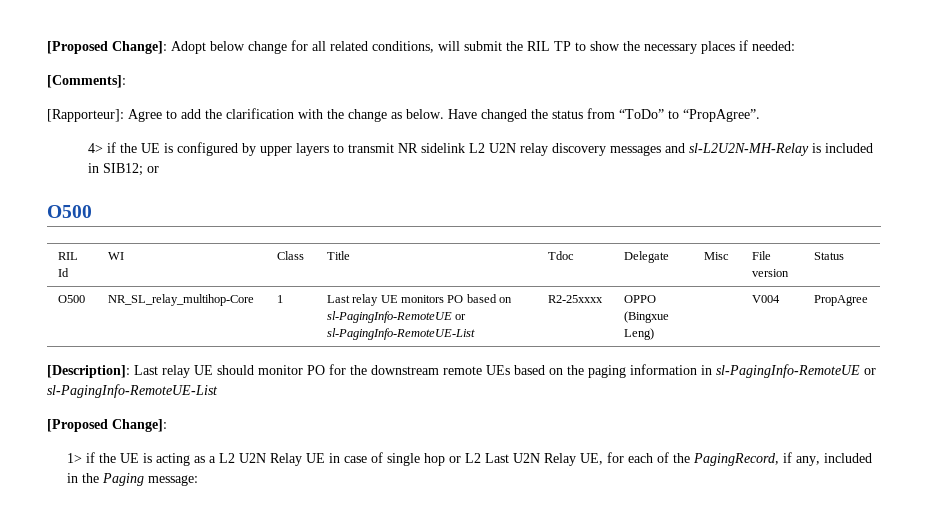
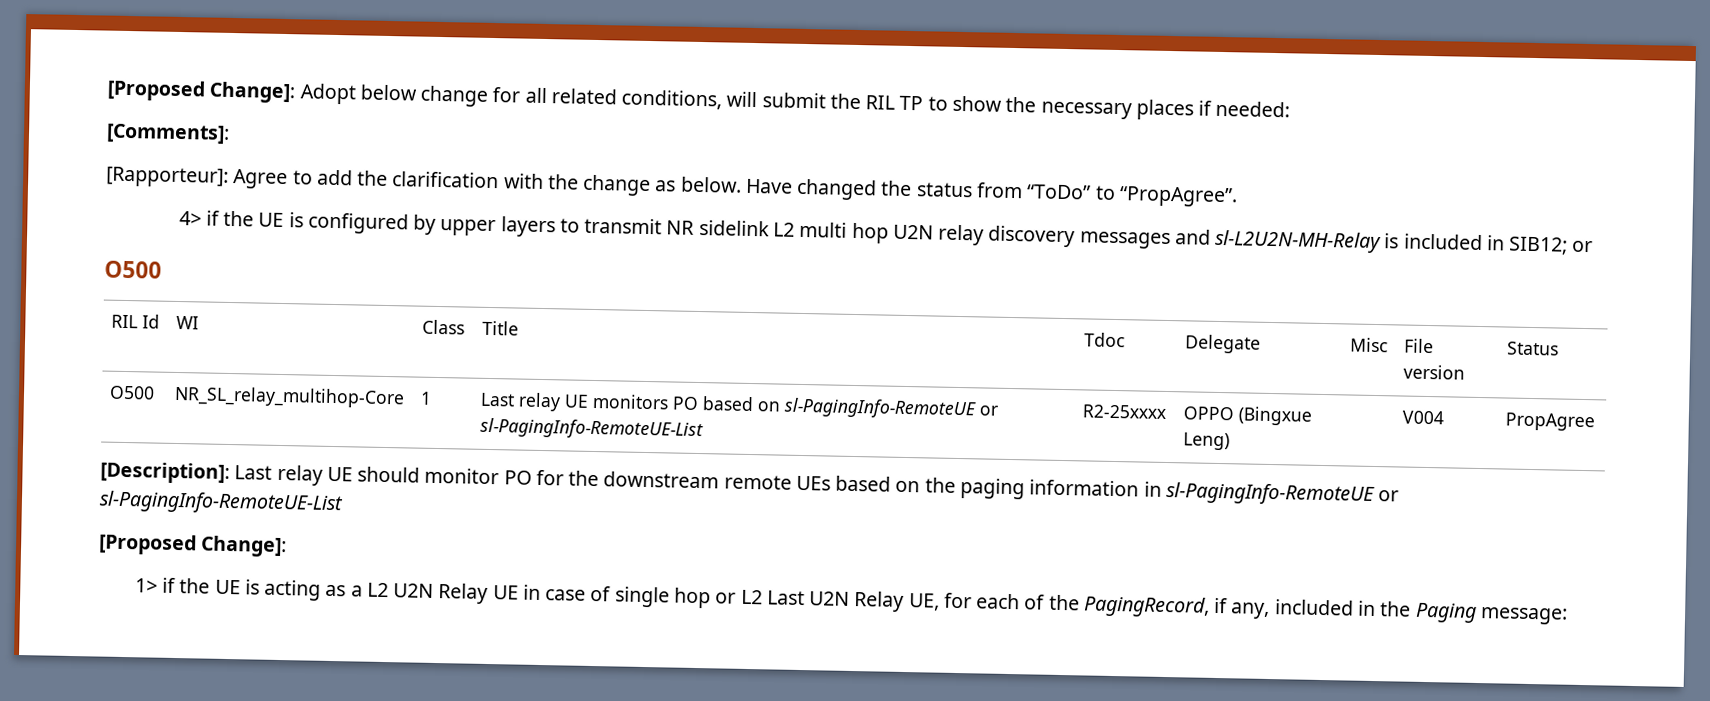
(485, 148) none -> [799,221,889,244] multi hop

